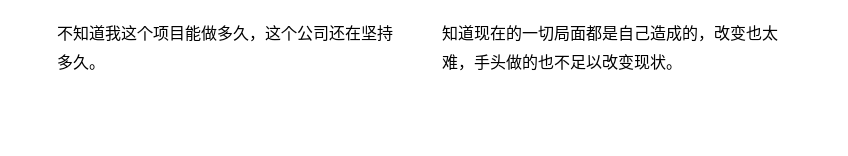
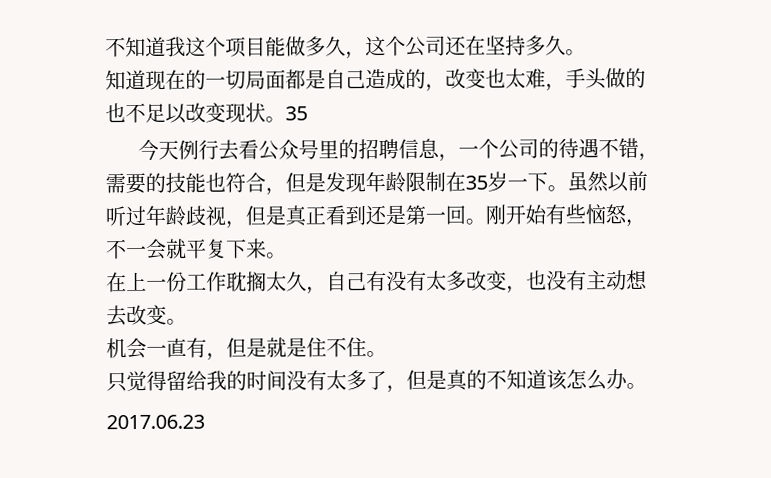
(682, 67) none -> [285,106,308,121] [137,137,659,162] [105,170,648,196] [105,204,646,229] [105,238,287,260] [106,269,648,295] [106,304,187,327] [106,337,387,361] [106,369,647,393] [106,414,205,430] 35 // 今天例行去看公众号里的招聘信息，一个公司的待遇不错，需要的技能也符合，但是发现年龄限制在35岁一下。虽然以前听过年龄歧视，但是真正看到还是第一回。刚开始有些恼怒，不一会就平复下来。 // 在上一份工作耽搁太久，自己有没有太多改变，也没有主动想去改变。 // 机会一直有，但是就是住不住。 // 只觉得留给我的时间没有太多了，但是真的不知道该怎么办。 // 2017.06.23

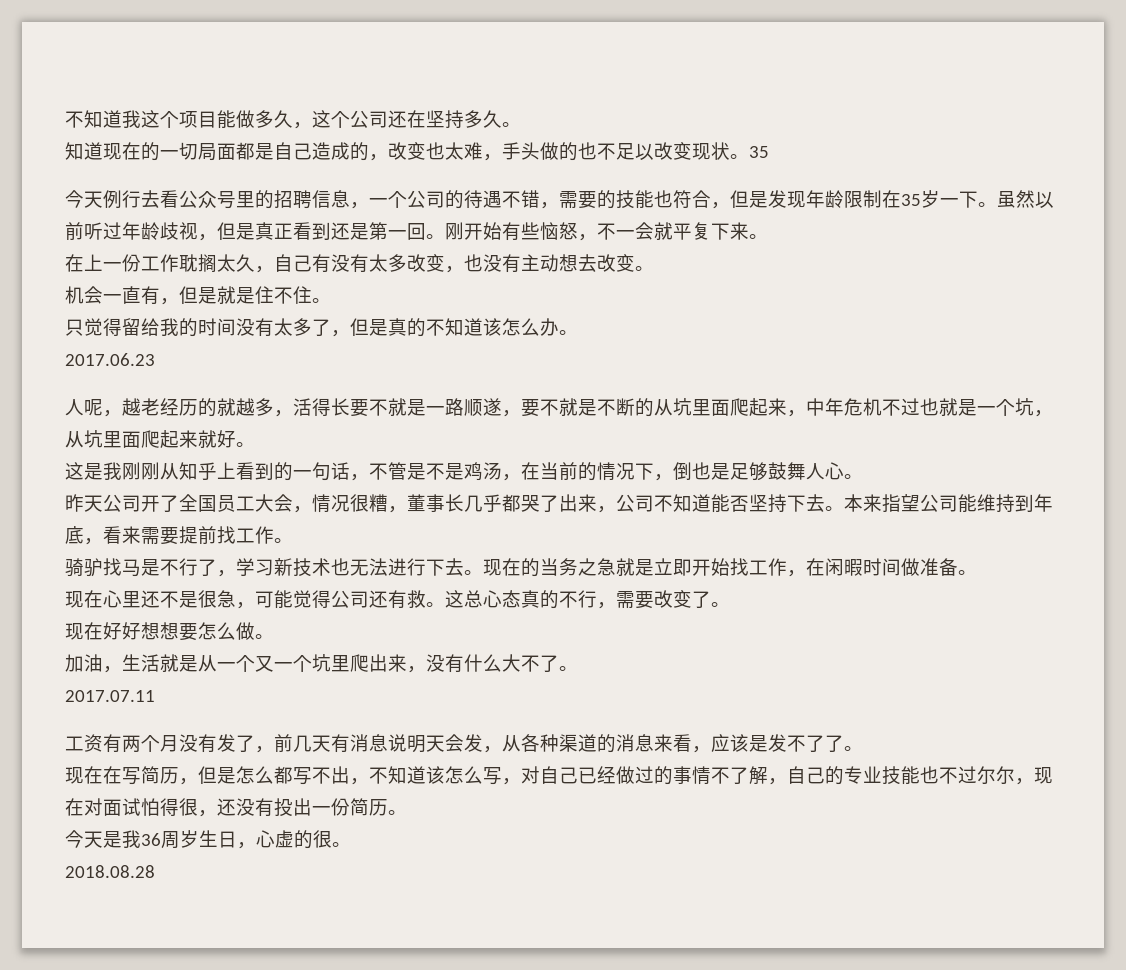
(205, 422) none -> [65,398,1053,417] [65,430,255,448] [65,462,863,481] [65,494,1053,513] [65,526,293,545] [65,558,977,577] [65,590,730,609] [65,622,274,641] [65,654,578,673] [65,690,155,702] [65,734,863,753] [65,766,1053,785] [65,798,407,817] [65,830,351,849] [65,865,155,878] // 人呢，越老经历的就越多，活得长要不就是一路顺遂，要不就是不断的从坑里面爬起来，中年危机不过也就是一个坑，从坑里面爬起来就好。 // 这是我刚刚从知乎上看到的一句话，不管是不是鸡汤，在当前的情况下，倒也是足够鼓舞人心。 // 昨天公司开了全国员工大会，情况很糟，董事长几乎都哭了出来，公司不知道能否坚持下去。本来指望公司能维持到年底，看来需要提前找工作。 // 骑驴找马是不行了，学习新技术也无法进行下去。现在的当务之急就是立即开始找工作，在闲暇时间做准备。 // 现在心里还不是很急，可能觉得公司还有救。这总心态真的不行，需要改变了。 // 现在好好想想要怎么做。 // 加油，生活就是从一个又一个坑里爬出来，没有什么大不了。 // 2017.07.11 // 工资有两个月没有发了，前几天有消息说明天会发，从各种渠道的消息来看，应该是发不了了。 // 现在在写简历，但是怎么都写不出，不知道该怎么写，对自己已经做过的事情不了解，自己的专业技能也不过尔尔，现在对面试怕得很，还没有投出一份简历。 // 今天是我36周岁生日，心虚的很。 // 2018.08.28

